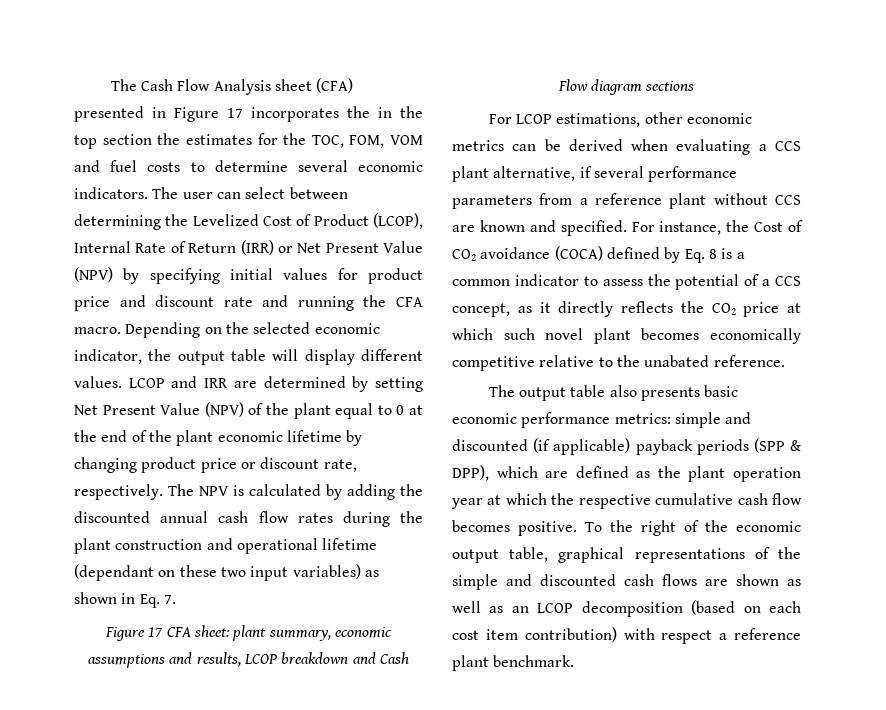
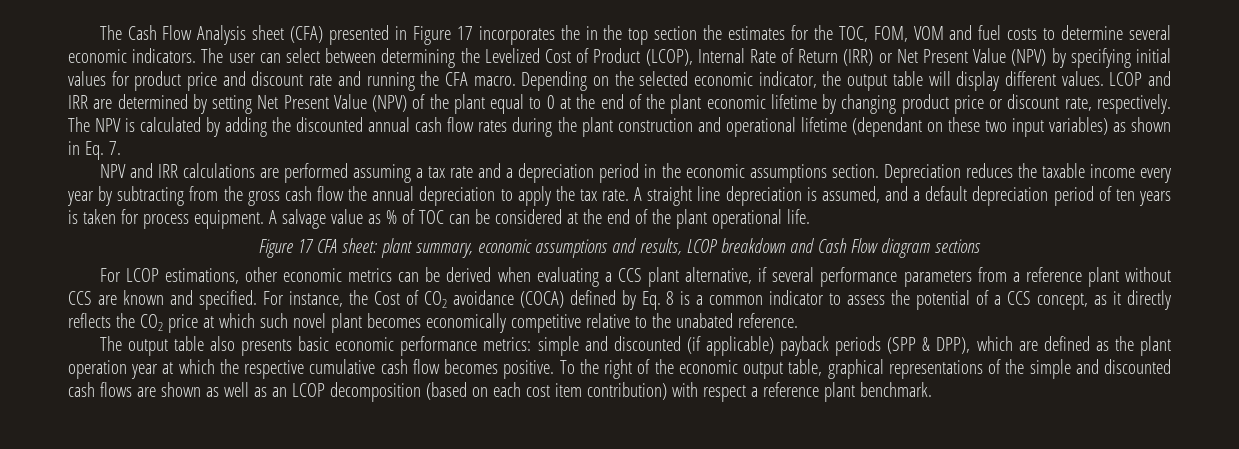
(176, 599) none -> [99,163,1172,183] [67,186,1172,206] [68,209,810,229] // NPV and IRR calculations are performed assuming a tax rate and a depreciation period in the economic assumptions section. Depreciation reduces the taxable income every year by subtracting from the gross cash flow the annual depreciation to apply the tax rate. A straight line depreciation is assumed, and a default depreciation period of ten years is taken for process equipment. A salvage value as % of TOC can be considered at the end of the plant operational life.

